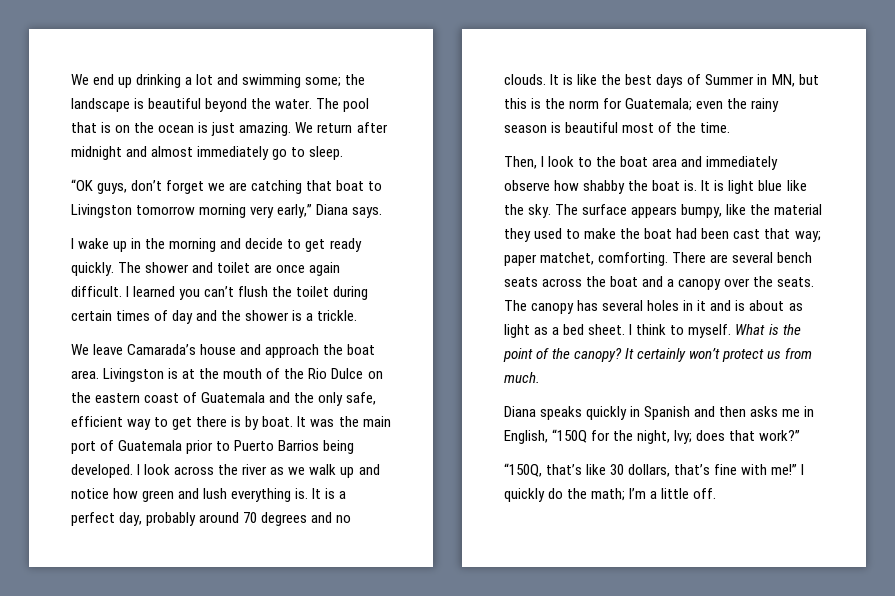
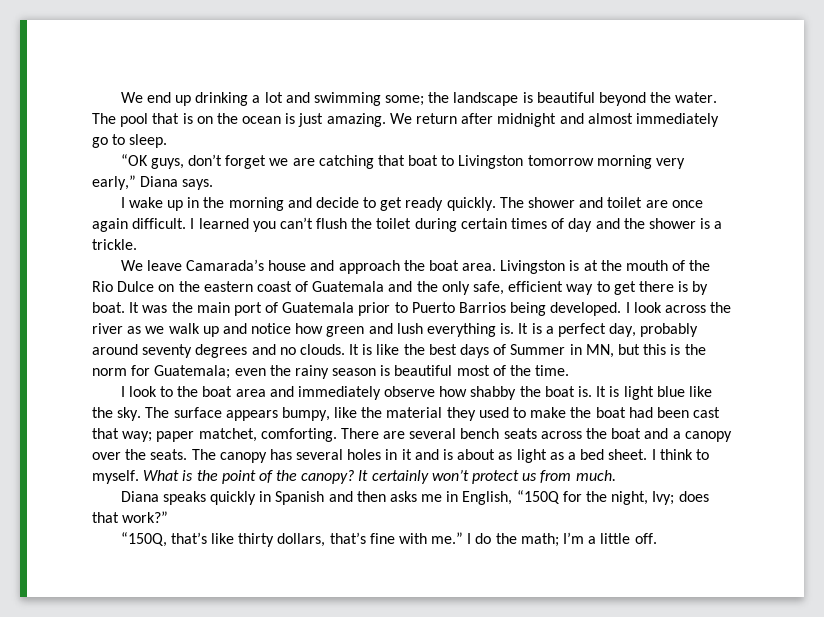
[243,512,258,523] 70 -> [142,344,193,358] seventy
[504,156,537,169] Then, -> (570, 370) none
[610,464,625,475] 30 -> [238,533,275,547] thirty
[771,464,805,475] [504,488,545,502] me!” I quickly -> [431,532,472,544] me.” I

